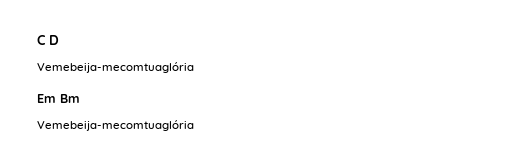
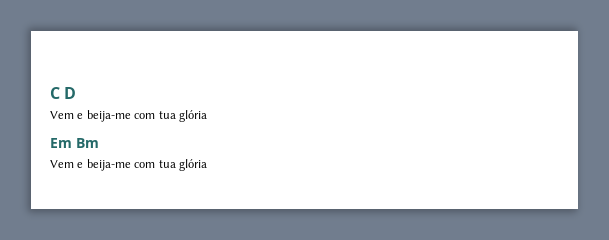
[37,62,194,73] [37,94,80,103] [37,120,194,131] Vemebeija-mecomtuaglória // Em Bm // Vemebeija-mecomtuaglória -> [50,110,207,122] [50,138,99,148] [50,159,207,171] Vem e beija-me com tua glória // Em Bm // Vem e beija-me com tua glória

